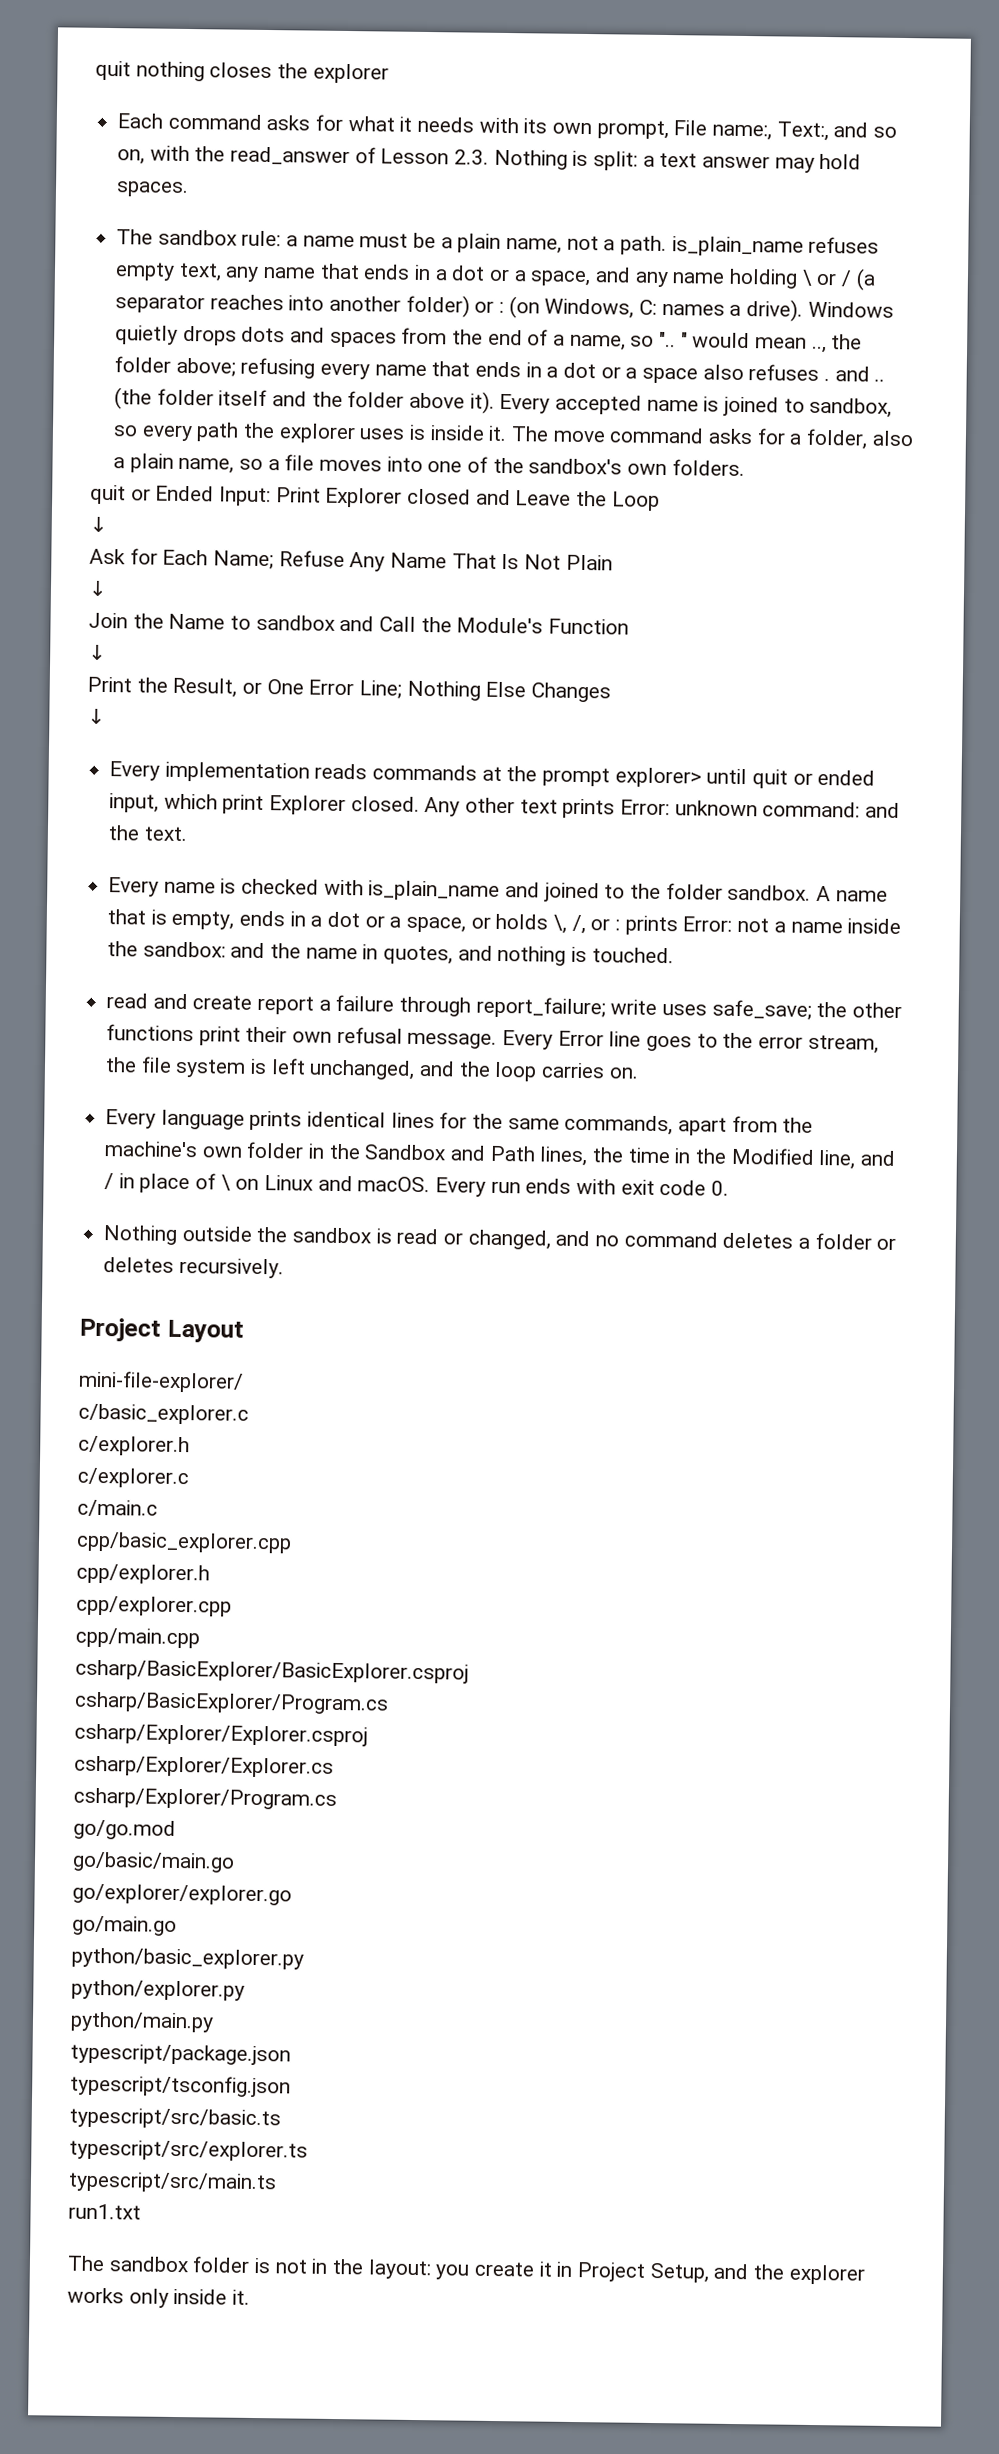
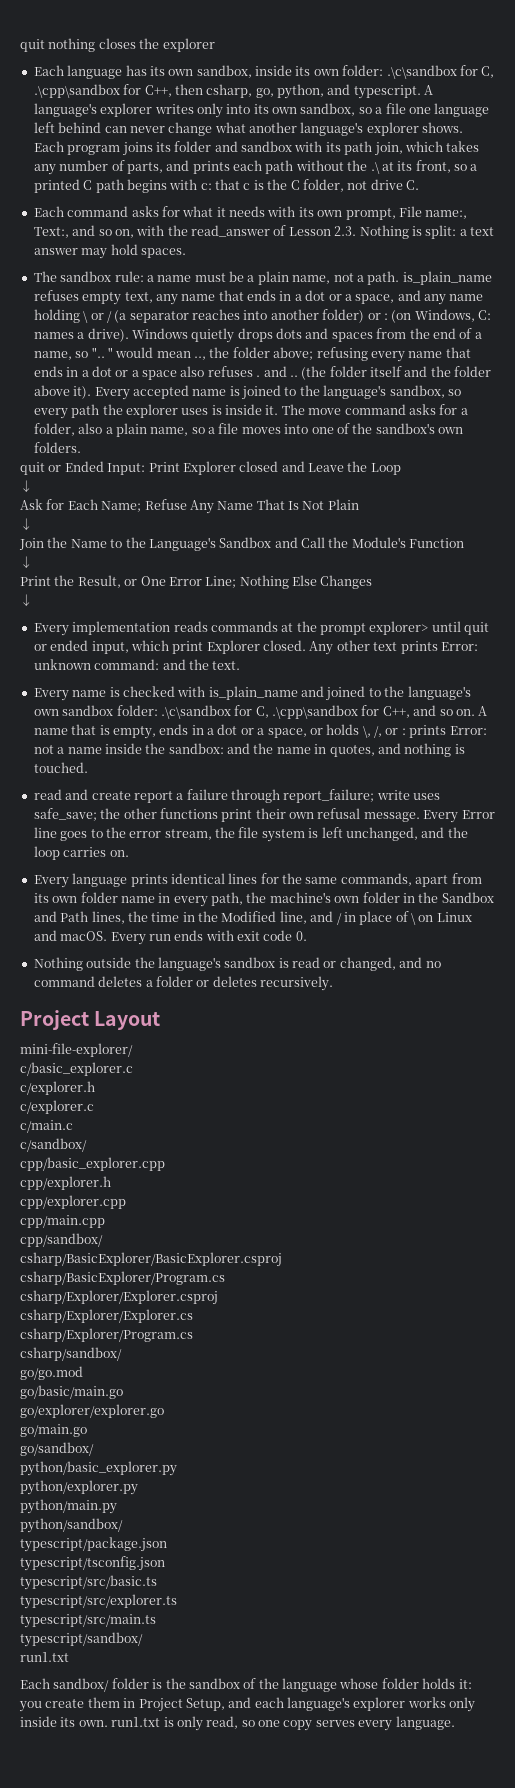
(389, 73) none -> [33,65,495,79] [33,84,434,99] [33,103,490,118] [33,122,464,136] [33,141,480,156] [33,160,478,175] [33,179,419,193] // Each language has its own sandbox, inside its own folder: .\c\sandbox for C, .\cpp\sandbox for C++, then csharp, go, python, and typescript. A language's explorer writes only into its own sandbox, so a file one language left behind can never change what another language's explorer shows. Each program joins its folder and sandbox with its path join, which takes any number of parts, and prints each path without the .\ at its front, so a printed C path begins with c: that c is the C folder, not drive C.
(805, 405) none -> [299,385,387,399] the language's
[255,614,335,631] sandbox -> [125,537,272,551] the Language's Sandbox
[665,883,812,901] folder sandbox. -> [407,686,471,700] [33,705,475,719] language's own sandbox folder: .\c\sandbox for C, .\cpp\sandbox for C++, and so on.
(778, 1124) none -> [33,892,243,907] its own folder name in every path,
(288, 1234) none -> [157,957,221,971] language's
(158, 1508) none -> [20,1138,87,1152] // c/sandbox/
(200, 1638) none -> [20,1233,103,1247] // cpp/sandbox/
(337, 1798) none -> [20,1347,122,1361] // csharp/sandbox/
(177, 1925) none -> [20,1442,94,1456] // go/sandbox/
(214, 2022) none -> [20,1518,123,1533] // python/sandbox/
(277, 2182) none -> [20,1632,143,1647] // typescript/sandbox/
[67,2255,432,2280] The sandbox folder is not in the layout: -> [20,1678,472,1692] Each sandbox/ folder is the sandbox of the language whose folder holds it:
[538,2261,553,2277] it -> [87,1697,120,1708] them
[753,2264,785,2280] the -> [254,1697,350,1711] each language's
[232,2289,251,2305] it. -> [60,1716,455,1731] its own. run1.txt is only read, so one copy serves every language.

